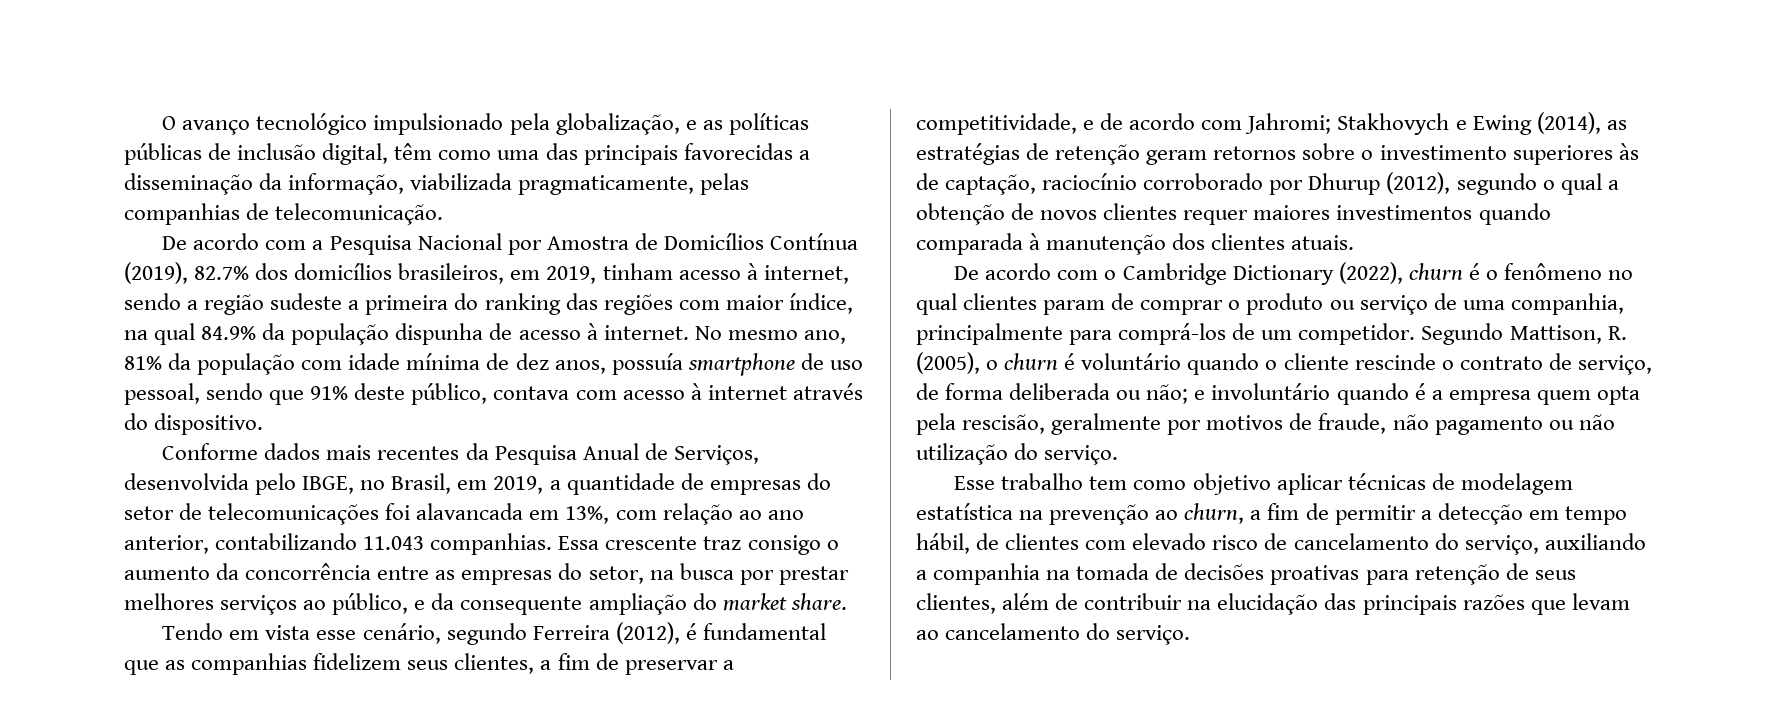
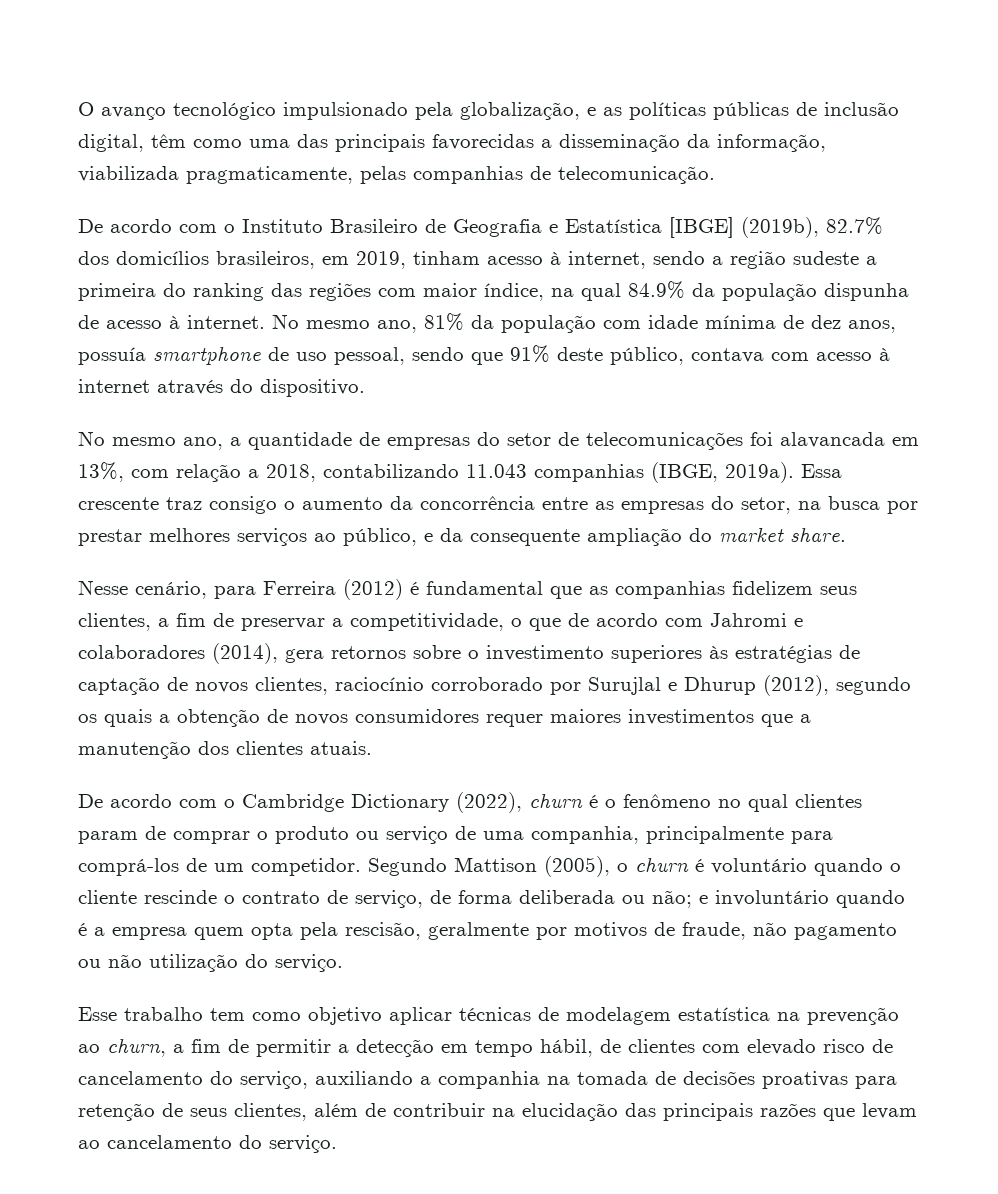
[312,233,858,255] [124,262,188,284] a Pesquisa Nacional por Amostra de Domicílios Contínua (2019), -> [224,217,819,238] o Instituto Brasileiro de Geografia e Estatística [IBGE] (2019b),
[162,443,759,465] [124,473,544,495] Conforme dados mais recentes da Pesquisa Anual de Serviços, desenvolvida pelo IBGE, no Brasil, em 2019, -> [78,431,223,450] No mesmo ano,
[738,510,804,520] [124,533,553,555] ao ano anterior, contabilizando 11.043 companhias. -> [248,462,794,483] a 2018, contabilizando 11.043 companhias (IBGE, 2019a).
[162,622,680,645] Tendo em vista esse cenário, segundo Ferreira (2012), -> [78,579,403,600] Nesse cenário, para Ferreira (2012)
[1083,120,1095,130] e -> [511,618,561,631] o que
[1245,112,1627,135] [916,143,1208,165] Jahromi; Stakhovych e Ewing (2014), as estratégias de retenção geram -> [710,613,803,627] [78,643,324,664] Jahromi e colaboradores (2014), gera
[916,173,1037,195] de captação, -> [735,645,860,663] [78,677,328,695] estratégias de captação de novos clientes,
(1304, 187) none -> [588,677,677,695] Surujlal e
[1542,173,1602,195] o qual -> [78,709,152,727] os quais
[1103,203,1178,220] clientes -> [355,709,479,723] consumidores
[1478,203,1551,225] [916,233,1041,255] quando comparada à -> [761,714,811,727] que a
[1509,325,1627,344] Mattison, R. -> [454,857,537,872] Mattison

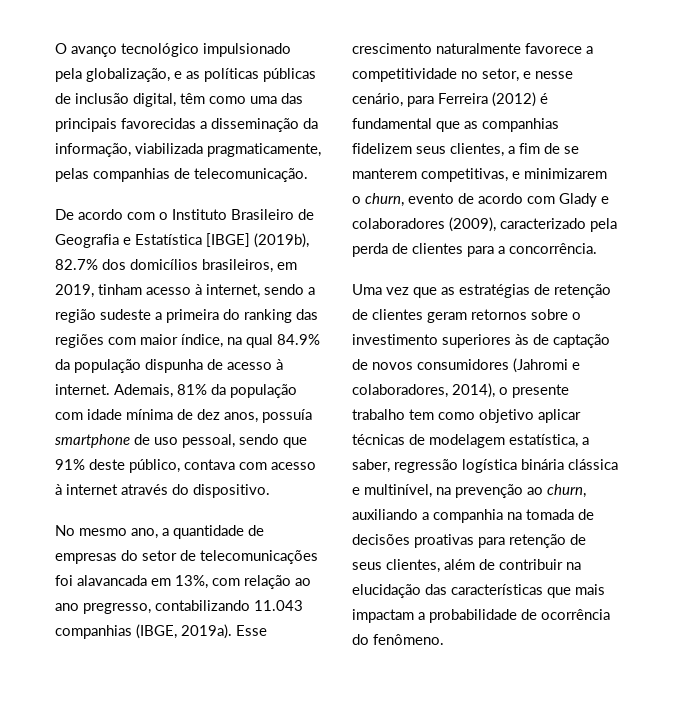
[272,314,417,333] No mesmo ano, -> [114,384,173,398] Ademais,
[248,464,316,482] a 2018, -> [295,578,311,586] [55,603,151,614] ao ano pregresso,
[801,464,842,478] [78,496,918,514] [78,527,846,546] [78,580,128,595] Essa crescente traz consigo o aumento da concorrência entre as empresas do setor, na busca por prestar melhores serviços ao público, e da consequente ampliação do market share. // Nesse -> [236,625,267,636] [352,43,593,54] [352,68,573,82] Esse crescimento naturalmente favorece a competitividade no setor, e nesse
[241,613,561,631] preservar a competitividade, o que -> [564,146,579,154] [352,168,607,182] [352,193,454,207] se manterem competitivas, e minimizarem o churn, evento
[710,613,787,627] Jahromi -> [559,193,597,207] Glady
[212,643,324,664] (2014), gera -> [449,217,617,232] [352,243,597,257] [352,284,611,298] [352,309,467,323] (2009), caracterizado pela perda de clientes para a concorrência. // Uma vez que as estratégias de retenção de clientes geram
[735,645,832,663] estratégias -> (529, 339) none
[255,675,911,696] [78,709,811,727] [78,741,372,759] [78,792,862,813] [78,826,833,844] [78,856,901,877] [78,890,905,908] [78,922,897,940] [78,954,343,972] [78,1007,117,1021] clientes, raciocínio corroborado por Surujlal e Dhurup (2012), segundo os quais a obtenção de novos consumidores requer maiores investimentos que a manutenção dos clientes atuais. // De acordo com o Cambridge Dictionary (2022), churn é o fenômeno no qual clientes param de comprar o produto ou serviço de uma companhia, principalmente para comprá-los de um competidor. Segundo Mattison (2005), o churn é voluntário quando o cliente rescinde o contrato de serviço, de forma deliberada ou não; e involuntário quando é a empresa quem opta pela rescisão, geralmente por motivos de fraude, não pagamento ou não utilização do serviço. // Esse -> [417,358,580,373] [352,383,569,398] consumidores (Jahromi e colaboradores, 2014), o presente
[678,1007,899,1025] [78,1038,893,1057] [78,1071,308,1089] estatística na prevenção ao churn, a fim de permitir a detecção em tempo hábil, de clientes com elevado risco de cancelamento do serviço, -> [509,434,589,448] [352,459,618,473] [352,484,586,498] estatística, a saber, regressão logística binária clássica e multinível, na prevenção ao churn,
[663,1103,917,1121] [78,1135,337,1153] principais razões que levam ao cancelamento do serviço. -> [451,584,605,598] [352,609,610,623] [352,634,444,645] características que mais impactam a probabilidade de ocorrência do fenômeno.

